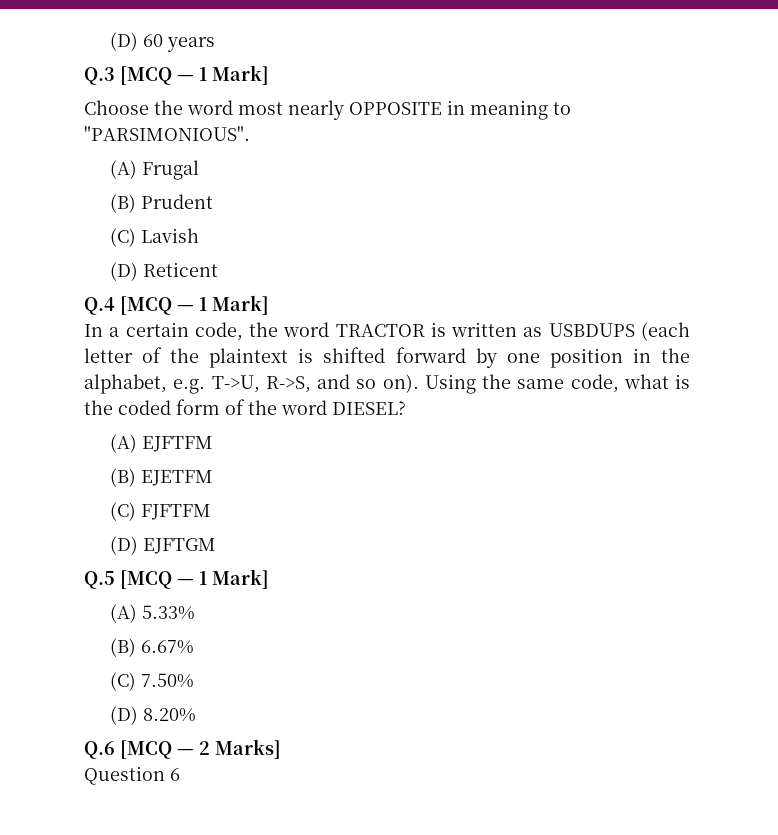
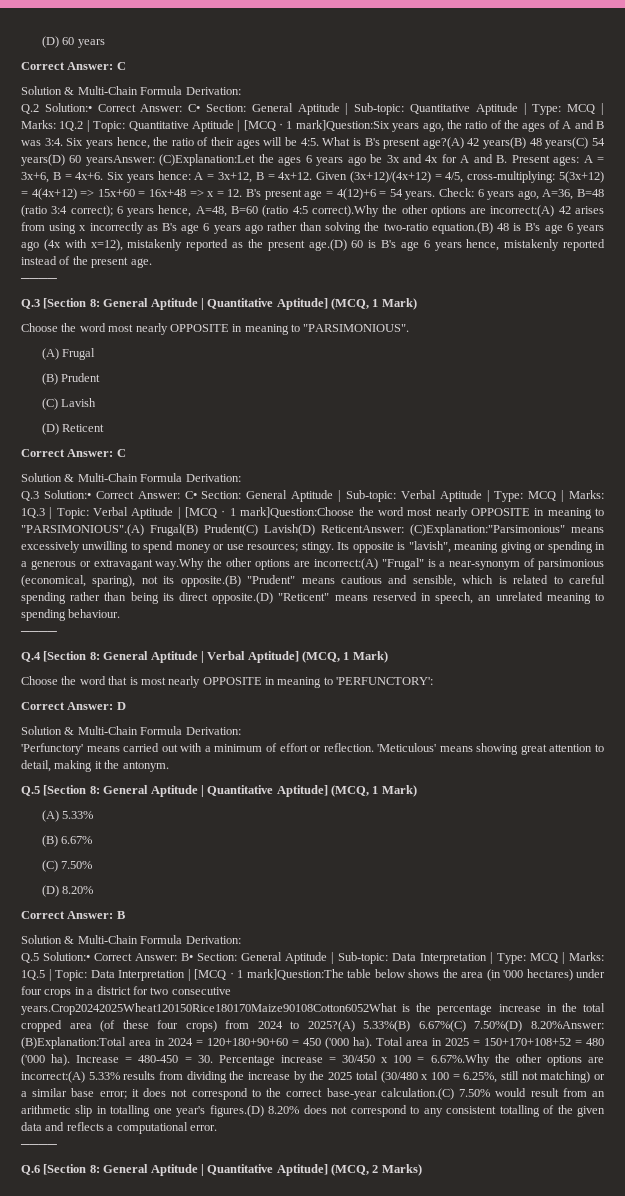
[84,65,269,85] Q.3 [MCQ — 1 Mark] -> [21,62,126,70] [21,86,241,95] [21,103,604,115] [21,120,605,132] [21,137,605,149] [21,154,604,166] [21,171,604,183] [21,188,605,200] [21,205,604,217] [21,222,604,234] [21,239,605,251] [21,256,152,268] [20,278,57,282] [21,298,417,310] Correct Answer: C // Solution & Multi-Chain Formula Derivation: // Q.2 Solution:• Correct Answer: C• Section: General Aptitude | Sub-topic: Quantitative Aptitude | Type: MCQ | Marks: 1Q.2 | Topic: Quantitative Aptitude | [MCQ · 1 mark]Question:Six years ago, the ratio of the ages of A and B was 3:4. Six years hence, the ratio of their ages will be 4:5. What is B's present age?(A) 42 years(B) 48 years(C) 54 years(D) 60 yearsAnswer: (C)Explanation:Let the ages 6 years ago be 3x and 4x for A and B. Present ages: A = 3x+6, B = 4x+6. Six years hence: A = 3x+12, B = 4x+12. Given (3x+12)/(4x+12) = 4/5, cross-multiplying: 5(3x+12) = 4(4x+12) => 15x+60 = 16x+48 => x = 12. B's present age = 4(12)+6 = 54 years. Check: 6 years ago, A=36, B=48 (ratio 3:4 correct); 6 years hence, A=48, B=60 (ratio 4:5 correct).Why the other options are incorrect:(A) 42 arises from using x incorrectly as B's age 6 years ago rather than solving the two-ratio equation.(B) 48 is B's age 6 years ago (4x with x=12), mistakenly reported as the present age.(D) 60 is B's age 6 years hence, mistakenly reported instead of the present age. // ──── // Q.3 [Section 8: General Aptitude | Quantitative Aptitude] (MCQ, 1 Mark)
[84,295,269,315] [84,322,690,341] [84,347,690,368] [84,374,690,394] [84,399,406,415] [109,434,213,453] [109,468,213,487] [109,502,211,521] [109,536,216,555] [84,569,269,589] Q.4 [MCQ — 1 Mark] // In a certain code, the word TRACTOR is written as USBDUPS (each letter of the plaintext is shifted forward by one position in the alphabet, e.g. T->U, R->S, and so on). Using the same code, what is the coded form of the word DIESEL? // (A) EJFTFM // (B) EJETFM // (C) FJFTFM // (D) EJFTGM // Q.5 [MCQ — 1 Mark] -> [21,449,126,457] [21,473,241,482] [21,490,604,502] [21,507,605,519] [21,524,604,536] [21,541,606,553] [21,558,605,570] [21,575,606,587] [21,592,604,604] [21,609,121,621] [20,631,57,635] [21,651,388,663] [21,676,434,688] [21,702,126,710] [21,726,241,735] [21,743,604,755] [21,760,169,772] [21,785,417,797] Correct Answer: C // Solution & Multi-Chain Formula Derivation: // Q.3 Solution:• Correct Answer: C• Section: General Aptitude | Sub-topic: Verbal Aptitude | Type: MCQ | Marks: 1Q.3 | Topic: Verbal Aptitude | [MCQ · 1 mark]Question:Choose the word most nearly OPPOSITE in meaning to "PARSIMONIOUS".(A) Frugal(B) Prudent(C) Lavish(D) ReticentAnswer: (C)Explanation:"Parsimonious" means excessively unwilling to spend money or use resources; stingy. Its opposite is "lavish", meaning giving or spending in a generous or extravagant way.Why the other options are incorrect:(A) "Frugal" is a near-synonym of parsimonious (economical, sparing), not its opposite.(B) "Prudent" means cautious and sensible, which is related to careful spending rather than being its direct opposite.(D) "Reticent" means reserved in speech, an unrelated meaning to spending behaviour. // ──── // Q.4 [Section 8: General Aptitude | Verbal Aptitude] (MCQ, 1 Mark) // Choose the word that is most nearly OPPOSITE in meaning to 'PERFUNCTORY': // Correct Answer: D // Solution & Multi-Chain Formula Derivation: // 'Perfunctory' means carried out with a minimum of effort or reflection. 'Meticulous' means showing great attention to detail, making it the antonym. // Q.5 [Section 8: General Aptitude | Quantitative Aptitude] (MCQ, 1 Mark)
[84,739,281,759] [84,766,180,785] Q.6 [MCQ — 2 Marks] // Question 6 -> [21,911,125,919] [21,935,241,944] [21,952,604,964] [21,969,605,981] [21,986,231,998] [21,1003,605,1015] [21,1020,605,1032] [21,1037,604,1049] [21,1054,604,1066] [21,1071,605,1083] [21,1088,606,1100] [21,1105,606,1117] [21,1122,217,1134] [20,1144,57,1148] [21,1164,422,1176] Correct Answer: B // Solution & Multi-Chain Formula Derivation: // Q.5 Solution:• Correct Answer: B• Section: General Aptitude | Sub-topic: Data Interpretation | Type: MCQ | Marks: 1Q.5 | Topic: Data Interpretation | [MCQ · 1 mark]Question:The table below shows the area (in '000 hectares) under four crops in a district for two consecutive years.Crop20242025Wheat120150Rice180170Maize90108Cotton6052What is the percentage increase in the total cropped area (of these four crops) from 2024 to 2025?(A) 5.33%(B) 6.67%(C) 7.50%(D) 8.20%Answer: (B)Explanation:Total area in 2024 = 120+180+90+60 = 450 ('000 ha). Total area in 2025 = 150+170+108+52 = 480 ('000 ha). Increase = 480-450 = 30. Percentage increase = 30/450 x 100 = 6.67%.Why the other options are incorrect:(A) 5.33% results from dividing the increase by the 2025 total (30/480 x 100 = 6.25%, still not matching) or a similar base error; it does not correspond to the correct base-year calculation.(C) 7.50% would result from an arithmetic slip in totalling one year's figures.(D) 8.20% does not correspond to any consistent totalling of the given data and reflects a computational error. // ──── // Q.6 [Section 8: General Aptitude | Quantitative Aptitude] (MCQ, 2 Marks)

